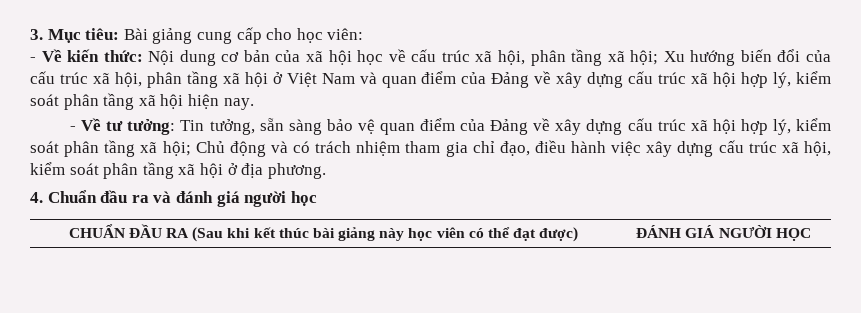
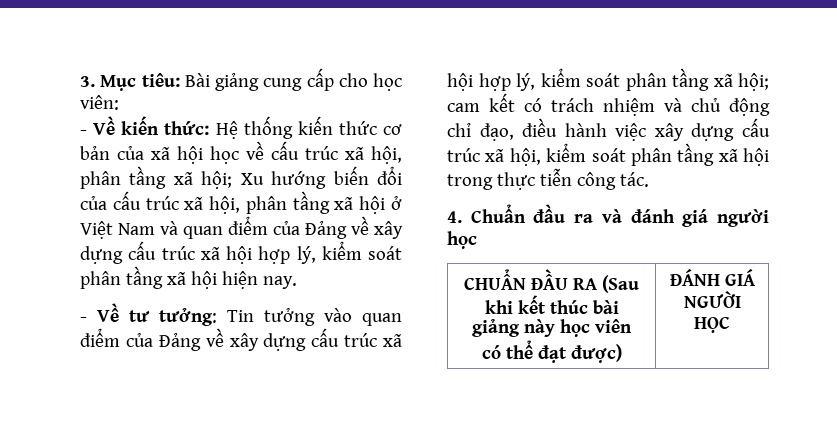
[148,50,216,66] Nội dung -> [215,116,377,139] Hệ thống kiến thức
[209,118,375,135] tưởng, sẵn sàng bảo vệ -> [264,308,352,326] tưởng vào
[195,141,468,157] Chủ động và có trách nhiệm tham gia -> [447,93,770,116] cam kết có trách nhiệm và chủ động
[227,163,326,179] ở địa phương. -> [447,168,649,190] trong thực tiễn công tác.

